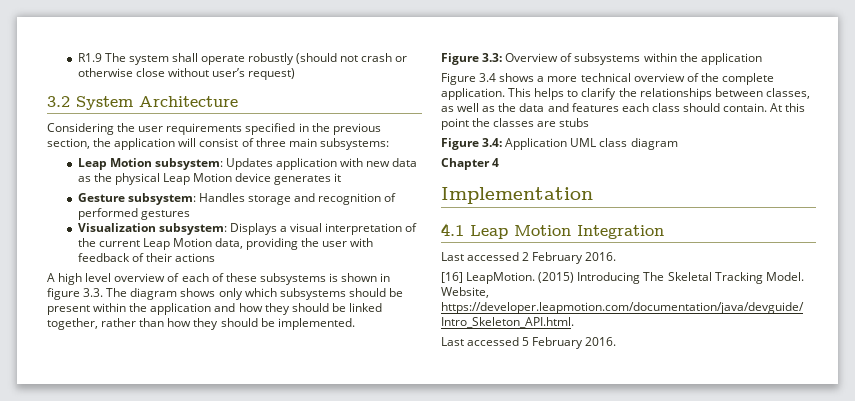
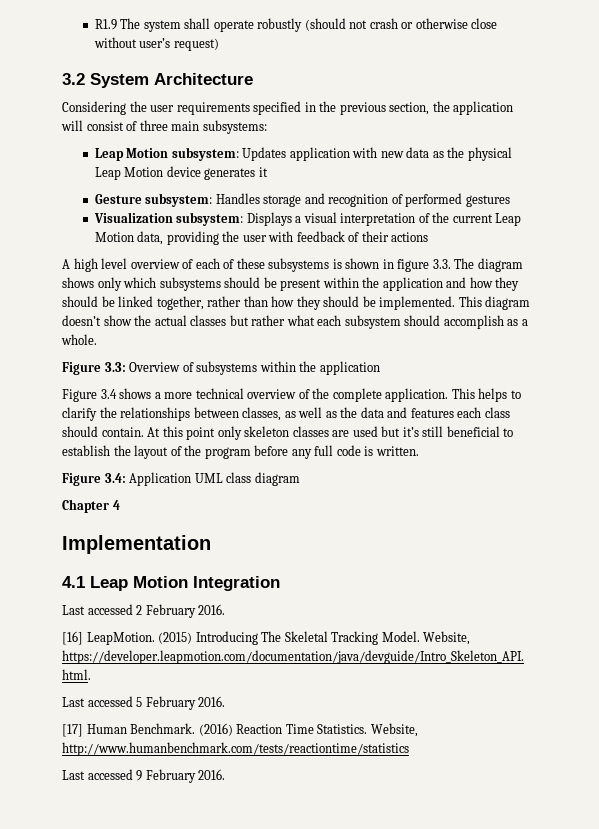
(355, 324) none -> [458,296,531,310] [62,315,528,329] [61,334,97,345] This diagram doesn’t show the actual classes but rather what each subsystem should accomplish as a whole.
[472,118,590,127] the classes are stubs -> [217,426,514,440] [62,445,419,459] only skeleton classes are used but it’s still beneficial to establish the layout of the program before any full code is written.
(617, 341) none -> [62,723,418,737] [62,742,409,756] [62,769,226,783] // [17] Human Benchmark. (2016) Reaction Time Statistics. Website, http://www.humanbenchmark.com/tests/reactiontime/statistics // Last accessed 9 February 2016.

